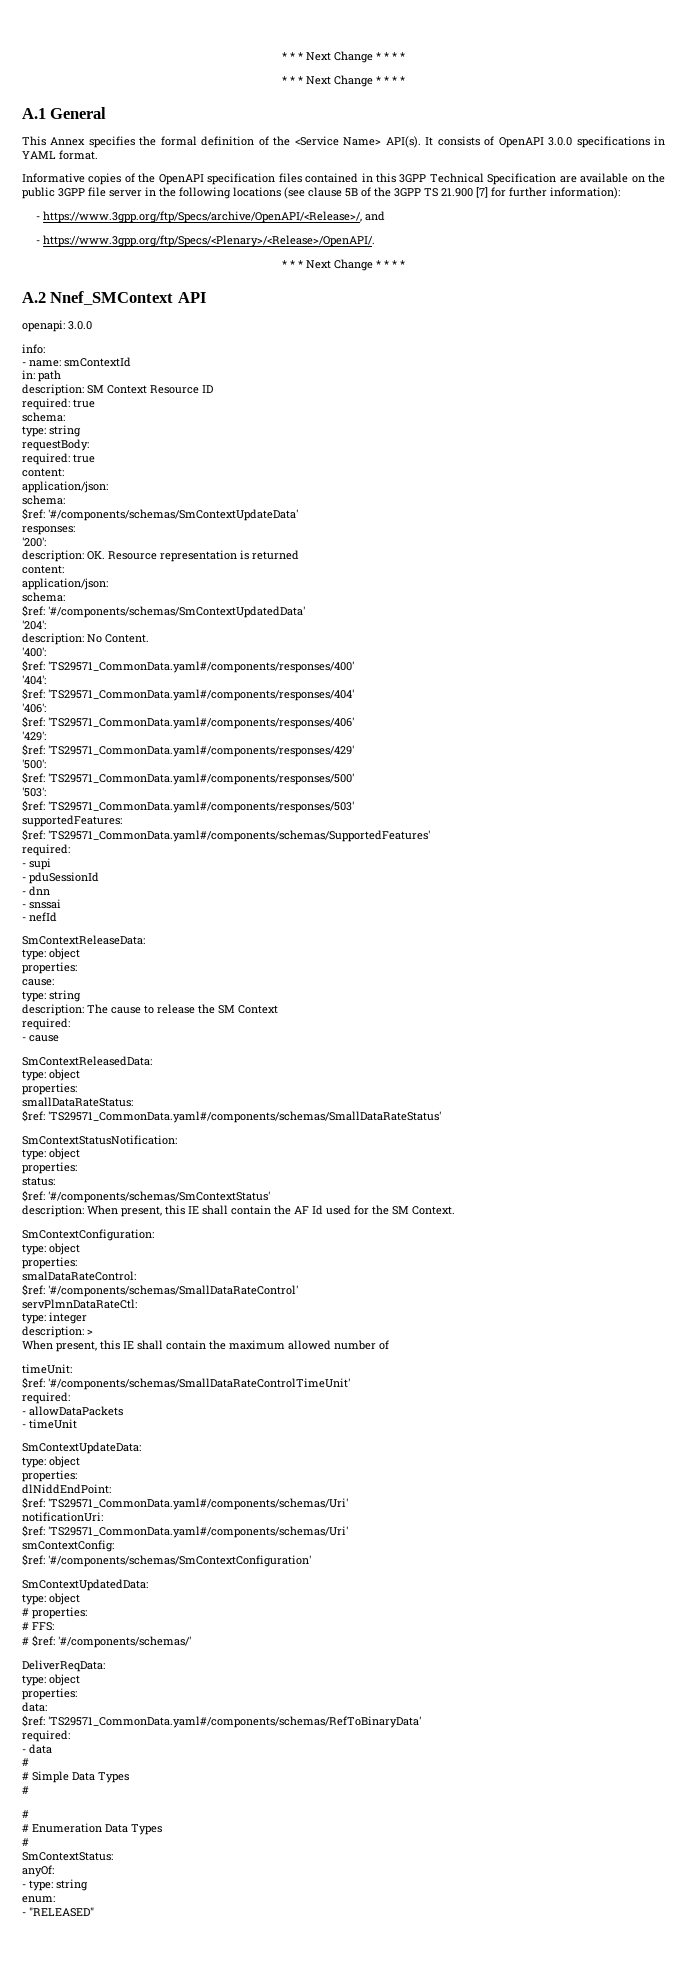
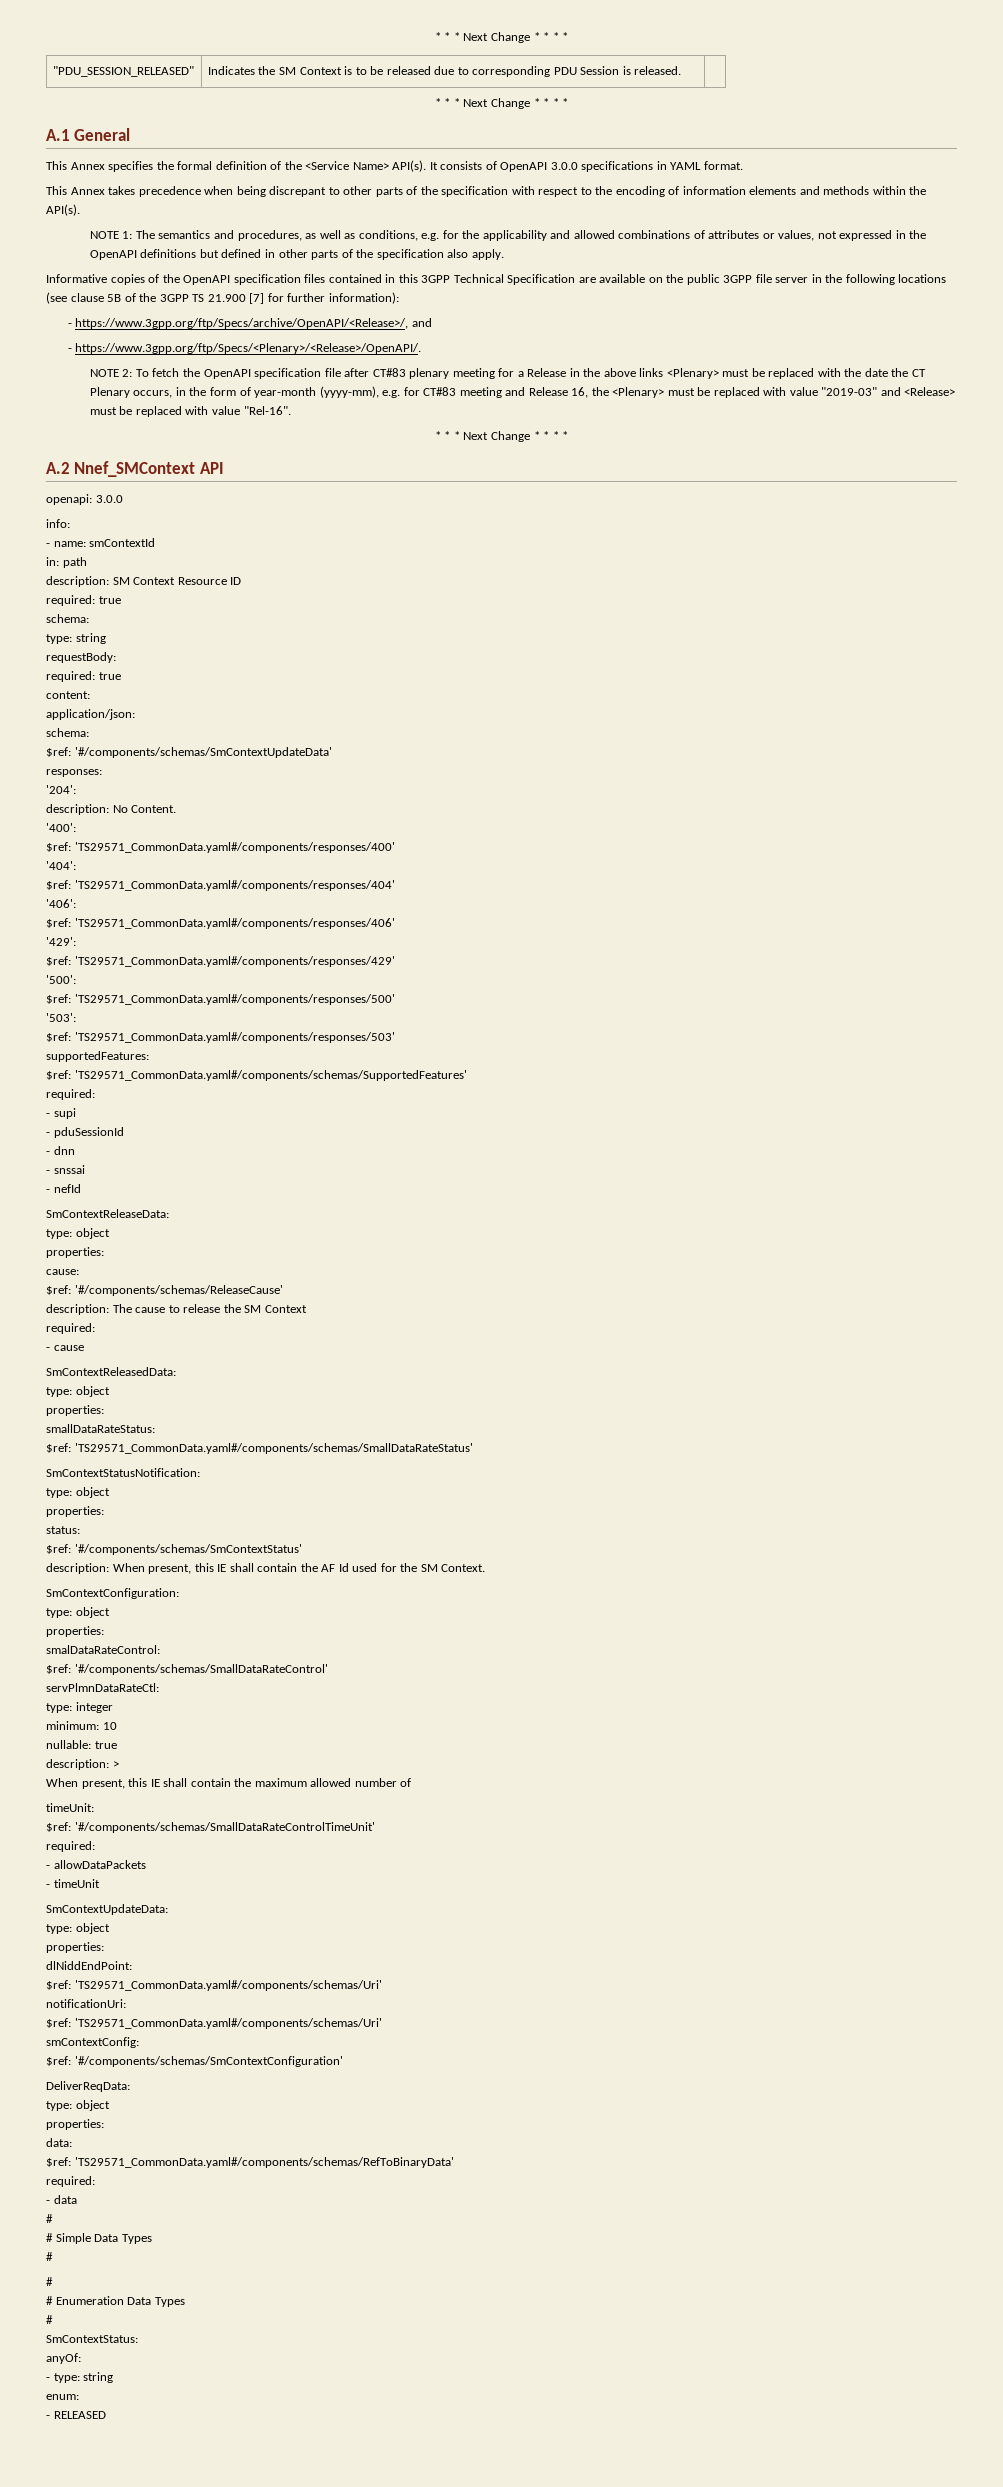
[282,51,405,63] * * * Next Change * * * * -> [434,32,569,43] [52,66,194,77] [207,66,682,77] * * * Next Change * * * * // "PDU_SESSION_RELEASED" | Indicates the SM Context is to be released due to corresponding PDU Session is released. |
(98, 155) none -> [46,186,927,197] [46,204,80,216] [89,230,927,241] [89,249,504,260] // This Annex takes precedence when being discrepant to other parts of the specification with respect to the encoding of information elements and methods within the API(s). // NOTE 1: The semantics and procedures, as well as conditions, e.g. for the applicability and allowed combinations of attributes or values, not expressed in the OpenAPI definitions but defined in other parts of the specification also apply.
(375, 241) none -> [89,368,926,379] [89,386,956,398] [89,406,291,417] // NOTE 2: To fetch the OpenAPI specification file after CT#83 plenary meeting for a Release in the above links <Plenary> must be replaced with the date the CT Plenary occurs, in the form of year-month (yyyy-mm), e.g. for CT#83 meeting and Release 16, the <Plenary> must be replaced with value "2019-03" and <Release> must be replaced with value "Rel-16".
[22,537,46,547] [22,550,299,562] [22,565,64,574] [22,578,108,590] [22,592,65,602] [22,605,305,618] // '200': // description: OK. Resource representation is returned // content: // application/json: // schema: // $ref: '#/components/schemas/SmContextUpdatedData' -> (102, 773) none
[22,990,81,1002] type: string -> [46,1285,283,1296] $ref: '#/components/schemas/ReleaseCause'
(87, 1318) none -> [46,1721,117,1730] [46,1740,117,1749] // minimum: 10 // nullable: true
[22,1579,148,1591] [22,1593,80,1605] [22,1607,87,1619] [22,1622,54,1631] [22,1635,191,1648] // SmContextUpdatedData: // type: object // # properties: // # FFS: // # $ref: '#/components/schemas/' -> (343, 2061) none
[29,1907,94,1917] "RELEASED" -> [53,2411,106,2419] RELEASED

